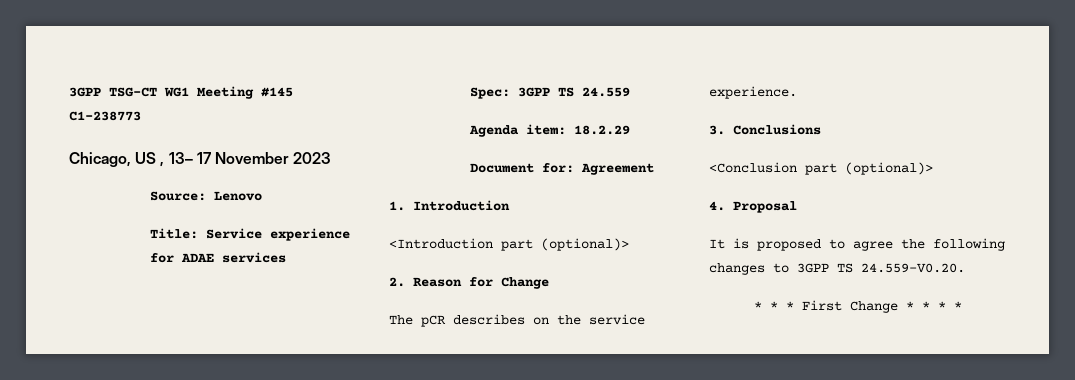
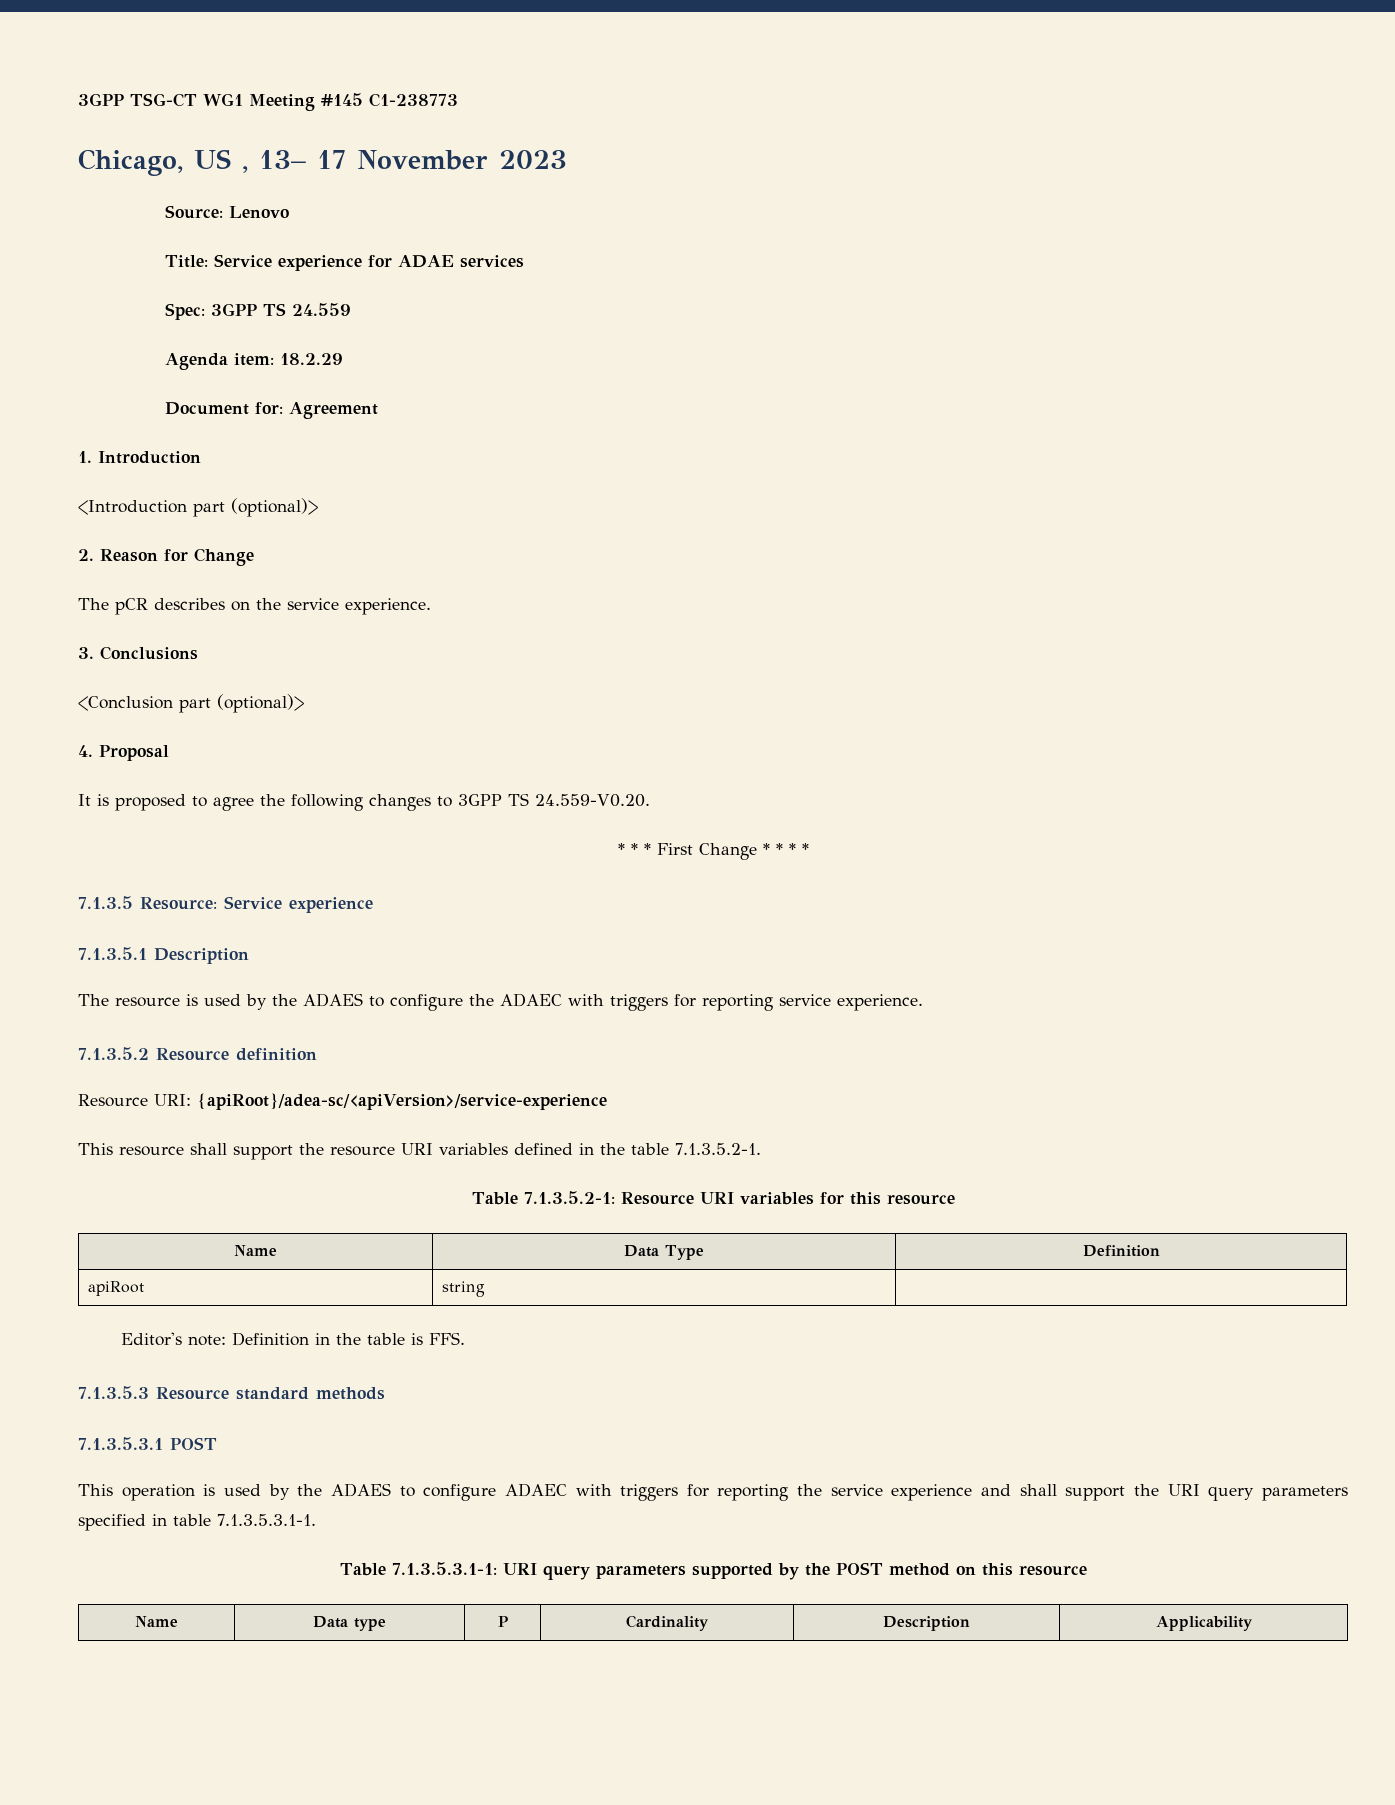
(962, 305) none -> [78,896,373,913] [78,947,249,964] [78,993,923,1011] [78,1047,317,1061] [78,1093,607,1110] [78,1143,761,1160] [471,1191,955,1205] [234,1245,277,1256] [624,1245,705,1260] [1082,1245,1160,1257] [87,1281,144,1296] [441,1281,485,1297] [121,1332,466,1346] [78,1386,385,1400] [78,1437,217,1450] [78,1483,1349,1501] [78,1514,316,1531] [339,1562,1087,1580] [135,1616,178,1627] [313,1616,386,1631] [497,1616,508,1627] [626,1615,709,1631] [883,1616,970,1631] [1155,1616,1253,1631] // 7.1.3.5 Resource: Service experience // 7.1.3.5.1 Description // The resource is used by the ADAES to configure the ADAEC with triggers for reporting service experience. // 7.1.3.5.2 Resource definition // Resource URI: {apiRoot}/adea-sc/<apiVersion>/service-experience // This resource shall support the resource URI variables defined in the table 7.1.3.5.2-1. // Table 7.1.3.5.2-1: Resource URI variables for this resource // Name | Data Type | Definition // apiRoot | string | // Editor's note: Definition in the table is FFS. // 7.1.3.5.3 Resource standard methods // 7.1.3.5.3.1 POST // This operation is used by the ADAES to configure ADAEC with triggers for reporting the service experience and shall support the URI query parameters specified in table 7.1.3.5.3.1-1. // Table 7.1.3.5.3.1-1: URI query parameters supported by the POST method on this resource // Name | Data type | P | Cardinality | Description | Applicability

